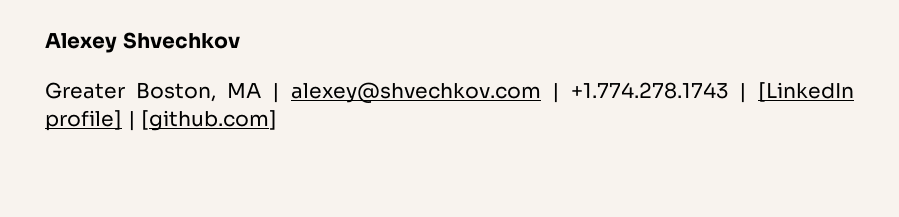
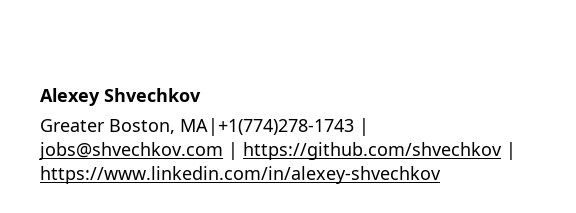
[226,82,854,103] [45,110,278,131] MA | alexey@shvechkov.com | +1.774.278.1743 | [LinkedIn profile] | [github.com] -> [180,118,369,136] [39,142,516,160] [40,166,441,184] MA|+1(774)278-1743 | jobs@shvechkov.com | https://github.com/shvechkov | https://www.linkedin.com/in/alexey-shvechkov

